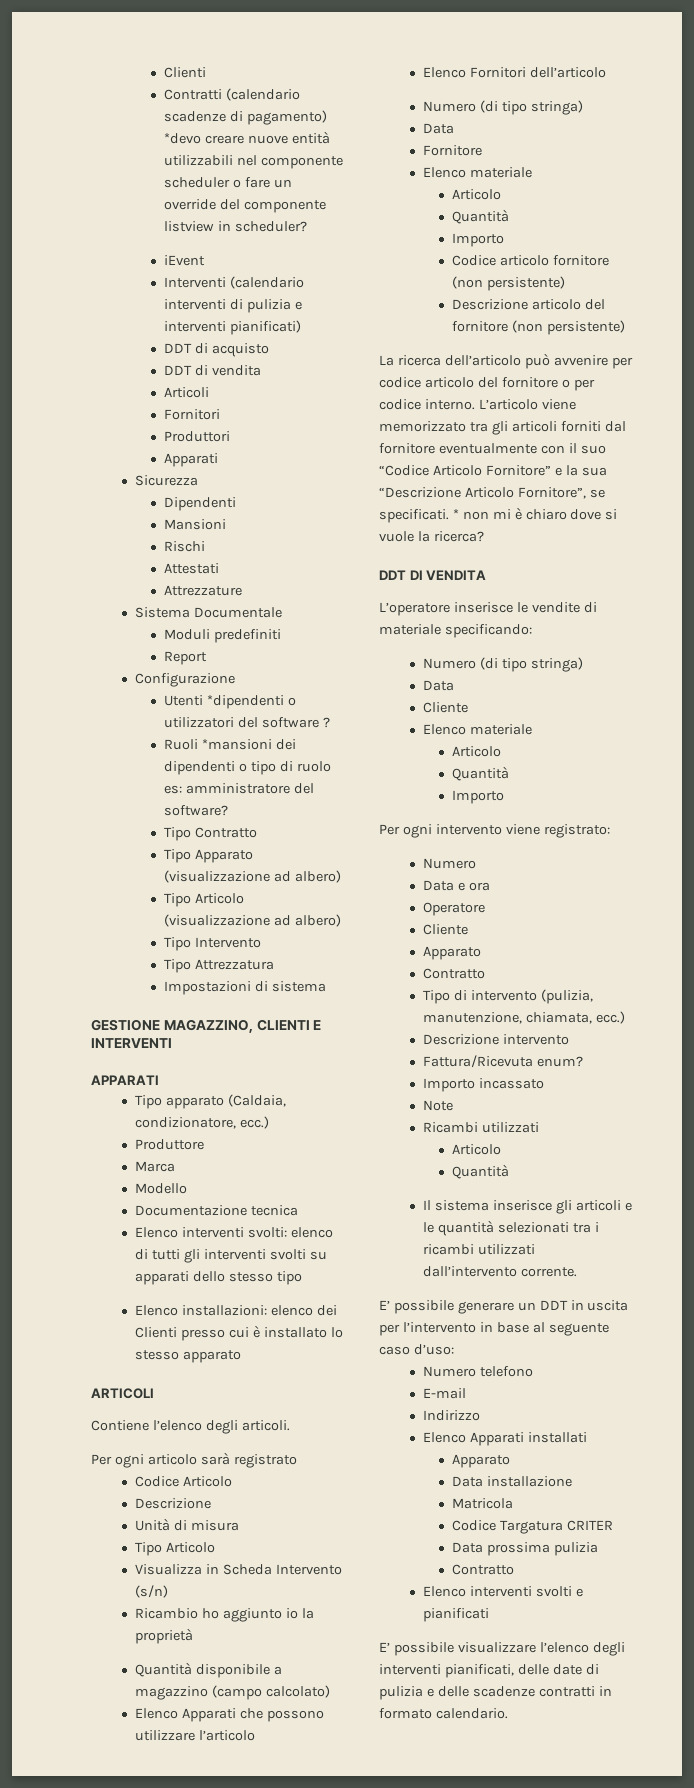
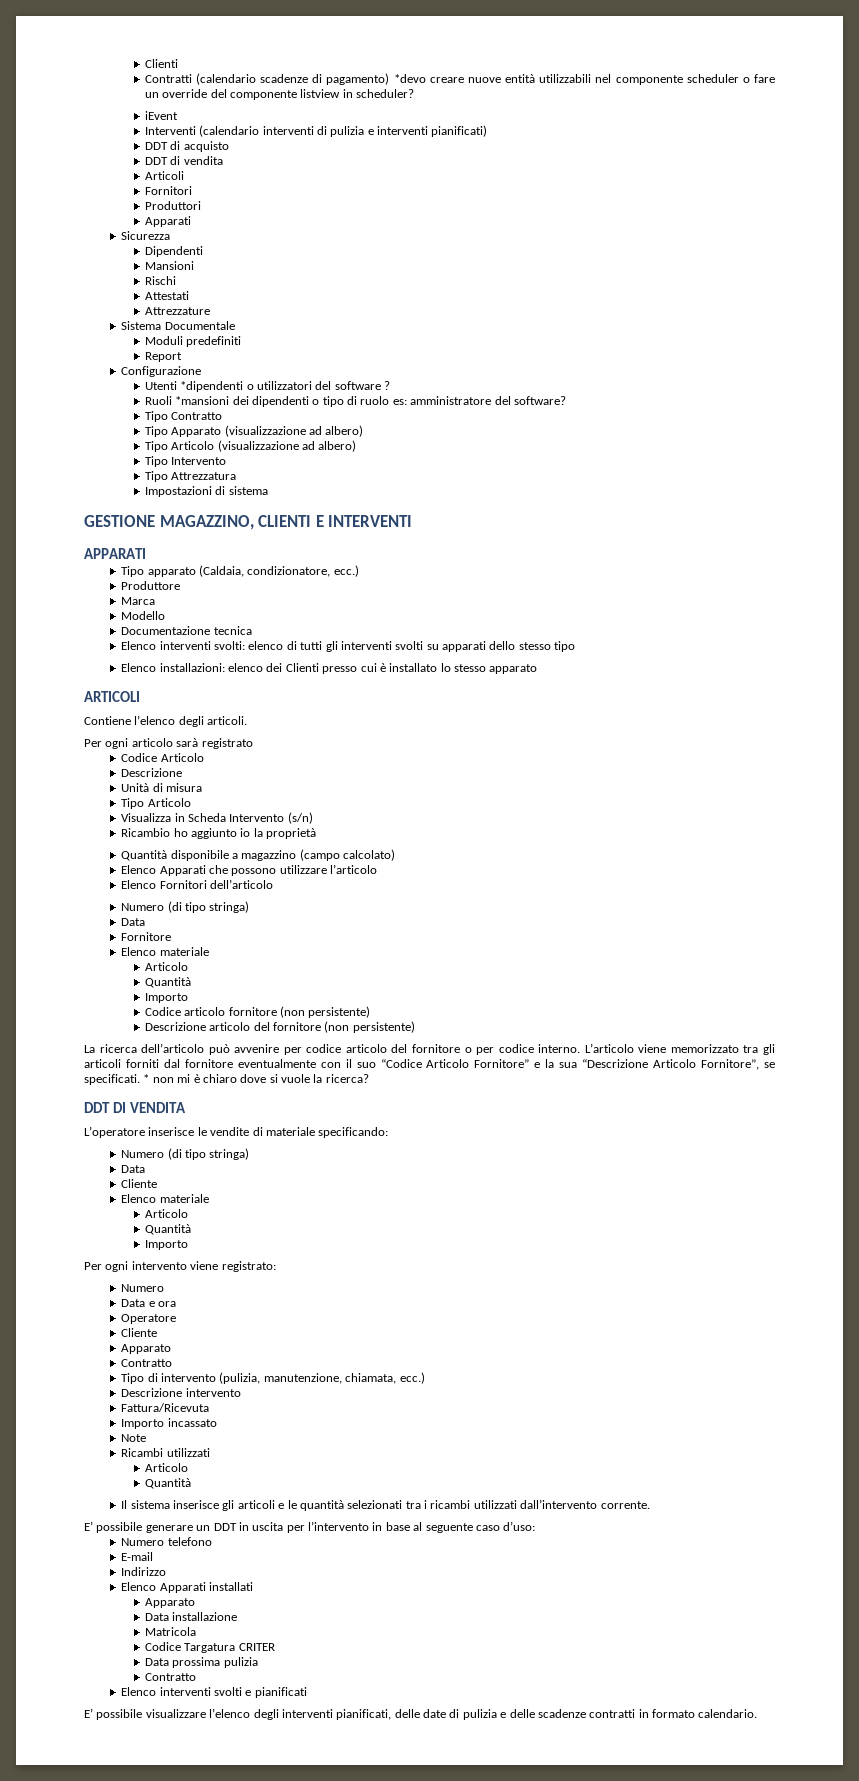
[537,1056,584,1067] enum? -> (210, 1407) none

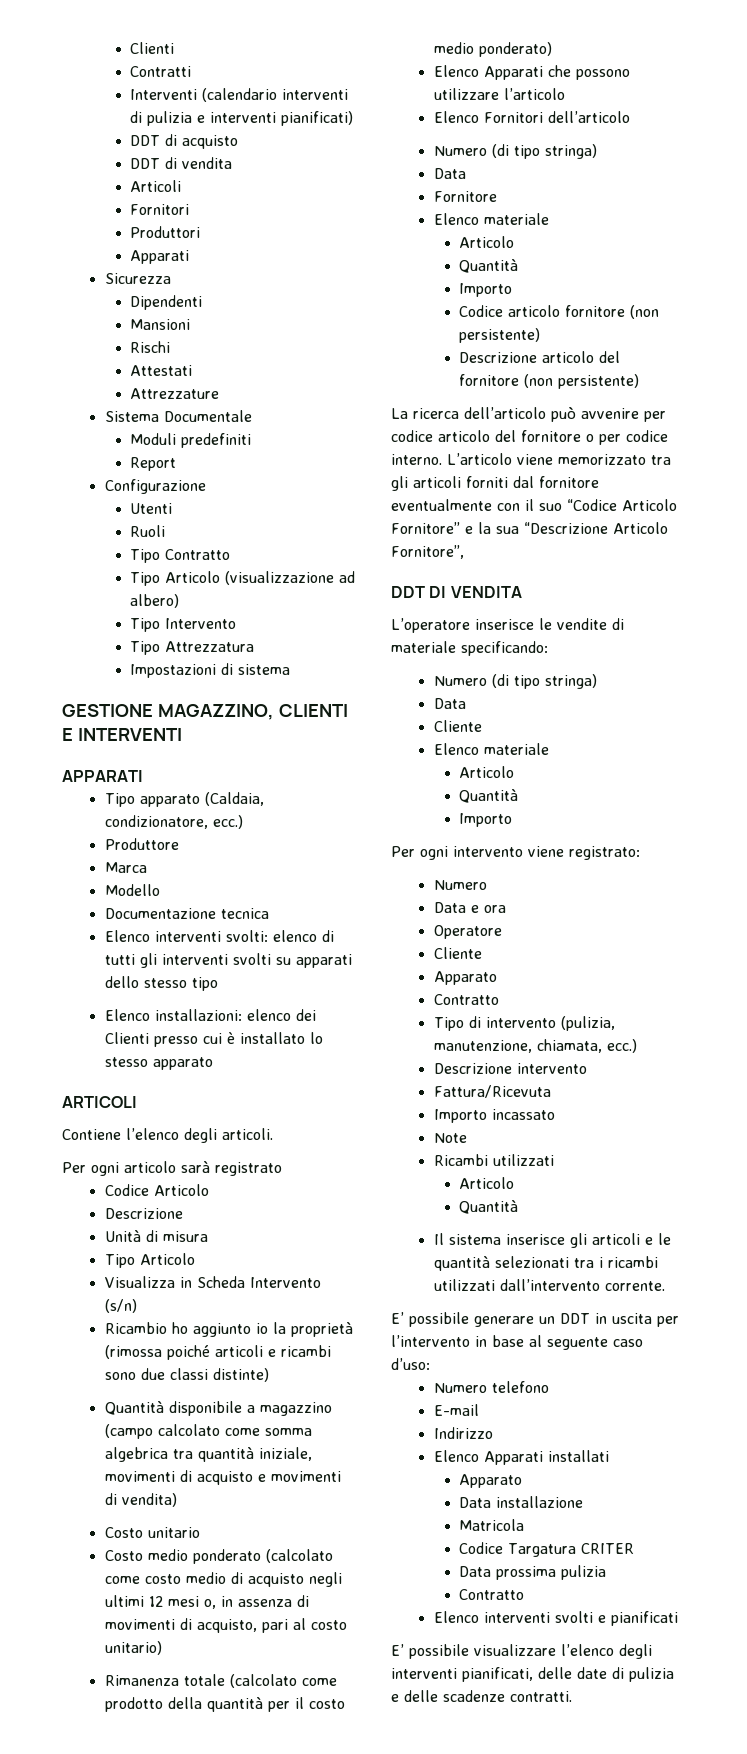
[195,73,775,85] [144,89,415,100] [144,111,178,120] (calendario scadenze di pagamento) *devo creare nuove entità utilizzabili nel componente scheduler o fare un override del componente listview in scheduler? // iEvent -> (192, 71) none
[180,381,391,392] [144,396,566,407] [144,411,223,422] [144,425,364,437] *dipendenti o utilizzatori del software ? // Ruoli *mansioni dei dipendenti o tipo di ruolo es: amministratore del software? // Tipo Contratto // Tipo Apparato (visualizzazione ad albero) -> [130,525,166,537] [130,549,231,563] // Ruoli // Tipo Contratto
(317, 833) none -> [104,1345,331,1360] [104,1368,269,1382] (rimossa poiché articoli e ricambi sono due classi distinte)
[343,849,396,861] calcolato) -> [157,1424,312,1436] [104,1447,312,1462] [104,1470,341,1485] [104,1493,177,1507] [104,1527,200,1538] [104,1549,333,1564] [104,1572,342,1587] [104,1595,309,1609] [104,1618,347,1633] [104,1641,162,1655] [104,1674,337,1688] [104,1697,345,1712] [433,42,552,57] calcolato come somma algebrica tra quantità iniziale, movimenti di acquisto e movimenti di vendita) // Costo unitario // Costo medio ponderato (calcolato come costo medio di acquisto negli ultimi 12 mesi o, in assenza di movimenti di acquisto, pari al costo unitario) // Rimanenza totale (calcolato come prodotto della quantità per il costo medio ponderato)
[764,1062,776,1068] [84,1074,369,1085] se specificati. * non mi è chiaro dove si vuole la ricerca? -> (464, 552) none
[589,1709,758,1718] contratti in formato calendario. -> [510,1691,572,1702] contratti.

